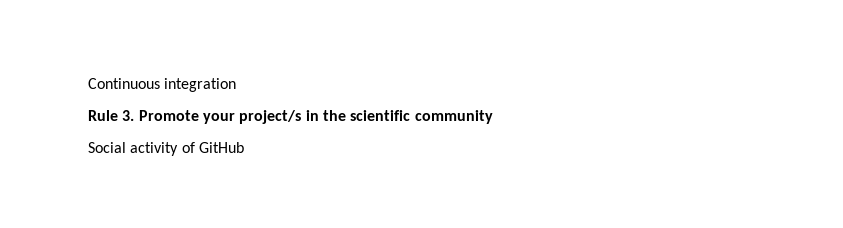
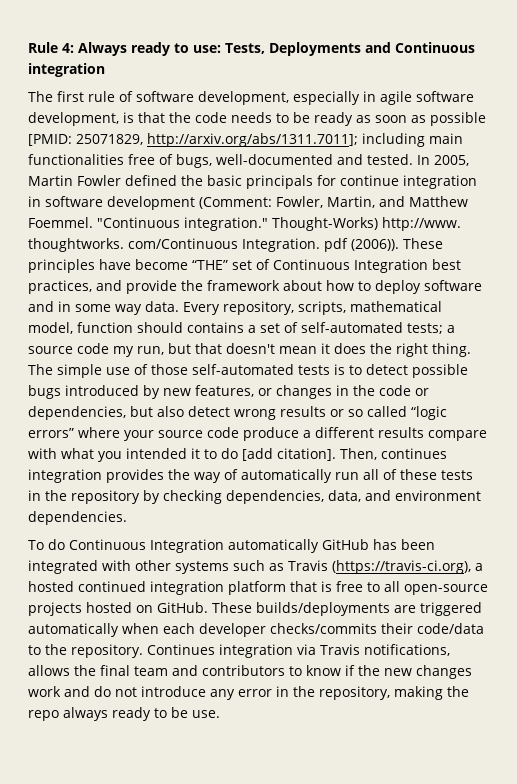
[88,78,237,92] [88,110,493,124] [88,142,244,156] Continuous integration // Rule 3. Promote your project/s in the scientific community // Social activity of GitHub -> [28,42,475,56] [28,63,105,77] [28,91,474,105] [28,112,486,126] [28,133,463,147] [28,154,469,168] [28,175,477,189] [28,196,468,210] [28,217,461,231] [28,238,443,252] [28,259,461,273] [28,280,482,294] [28,301,442,315] [28,322,455,334] [28,343,471,357] [28,364,468,378] [28,385,429,399] [28,406,447,420] [28,427,487,441] [28,448,447,462] [28,469,473,483] [28,490,481,504] [28,511,127,525] [28,539,435,553] [28,560,483,574] [28,581,488,595] [28,602,482,616] [28,623,484,637] [28,644,450,658] [28,665,472,679] [28,686,469,700] [28,707,220,721] Rule 4: Always ready to use: Tests, Deployments and Continuous integration // The first rule of software development, especially in agile software development, is that the code needs to be ready as soon as possible [PMID: 25071829, http://arxiv.org/abs/1311.7011]; including main functionalities free of bugs, well-documented and tested. In 2005, Martin Fowler defined the basic principals for continue integration in software development (Comment: Fowler, Martin, and Matthew Foemmel. "Continuous integration." Thought-Works) http://www. thoughtworks. com/Continuous Integration. pdf (2006)). These principles have become “THE” set of Continuous Integration best practices, and provide the framework about how to deploy software and in some way data. Every repository, scripts, mathematical model, function should contains a set of self-automated tests; a source code my run, but that doesn't mean it does the right thing. The simple use of those self-automated tests is to detect possible bugs introduced by new features, or changes in the code or dependencies, but also detect wrong results or so called “logic errors” where your source code produce a different results compare with what you intended it to do [add citation]. Then, continues integration provides the way of automatically run all of these tests in the repository by checking dependencies, data, and environment dependencies. // To do Continuous Integration automatically GitHub has been integrated with other systems such as Travis (https://travis-ci.org), a hosted continued integration platform that is free to all open-source projects hosted on GitHub. These builds/deployments are triggered automatically when each developer checks/commits their code/data to the repository. Continues integration via Travis notifications, allows the final team and contributors to know if the new changes work and do not introduce any error in the repository, making the repo always ready to be use.

